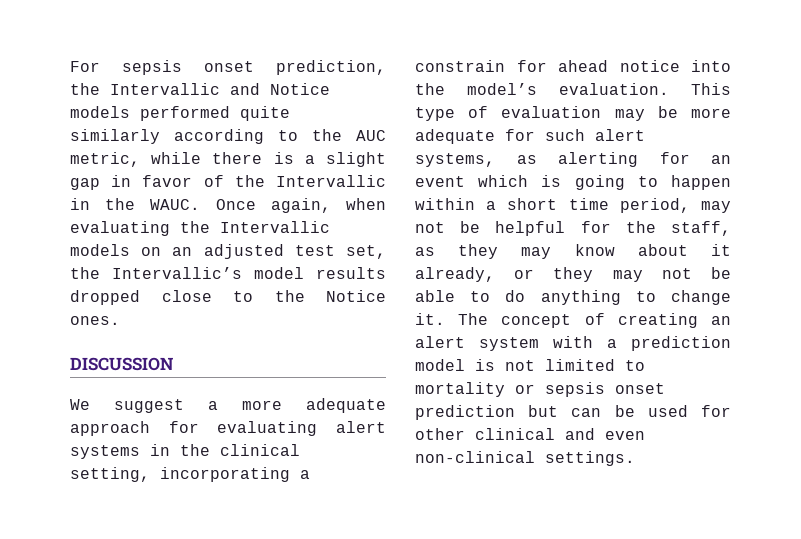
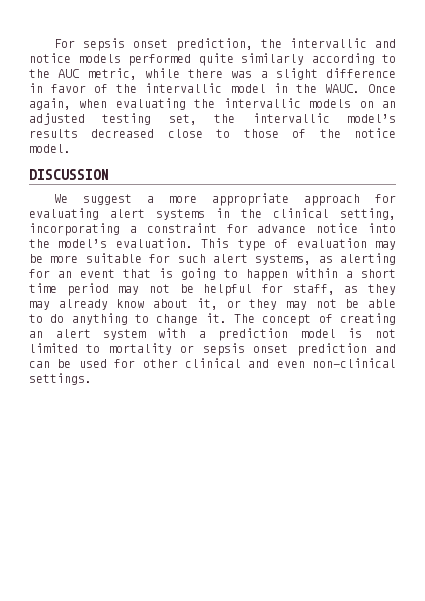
[110,83,330,95] Intervallic and Notice -> [289,38,396,48] [29,53,71,63] intervallic and notice
[273,152,294,164] is -> [231,71,253,78] was
[70,178,100,190] gap -> [326,68,396,78] difference
[276,175,386,187] Intervallic -> [145,83,266,93] intervallic model
[220,221,330,233] Intervallic -> [223,98,301,108] intervallic
[294,245,335,256] test -> [102,113,152,125] testing
[112,267,386,279] [70,290,386,305] [70,316,120,325] Intervallic’s model results dropped close to the Notice ones. -> [252,113,396,123] [29,128,396,138] [29,144,71,153] intervallic model’s results decreased close to those of the notice model.
[306,398,386,413] adequate -> [211,193,289,206] appropriate
[415,60,608,72] constrain for ahead -> [146,223,307,233] constraint for advance
[415,129,495,144] adequate -> [85,253,142,263] suitable
[478,175,529,187] which -> [123,269,151,278] that
[619,198,690,213] period, -> [66,283,109,296] period
[625,221,656,233] the -> (283, 288) none
(552, 253) none -> [58,299,108,310] already
[711,244,731,256] [415,267,495,282] it already, -> [196,298,218,310] it,
[528,405,559,417] but -> [375,344,396,353] and

